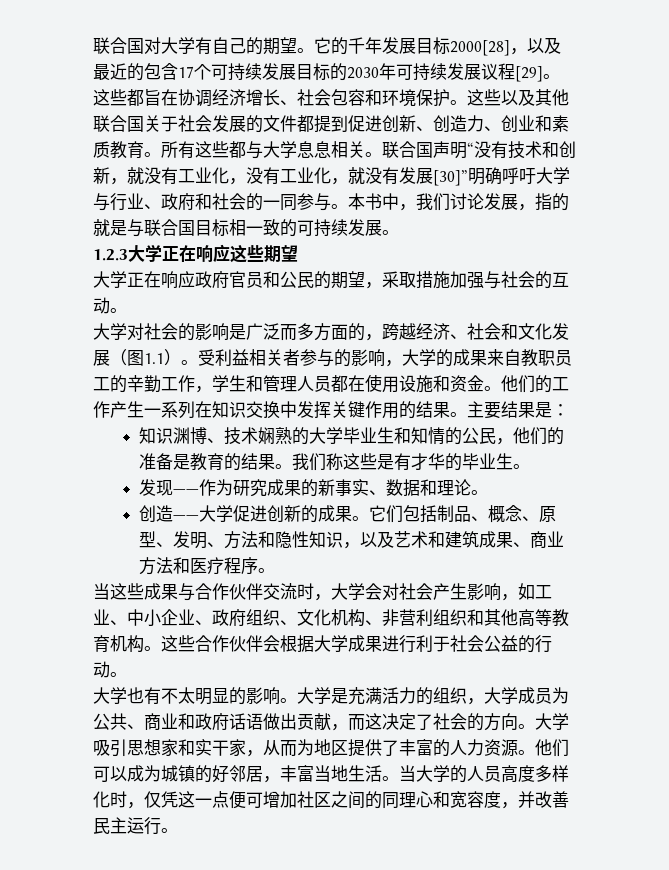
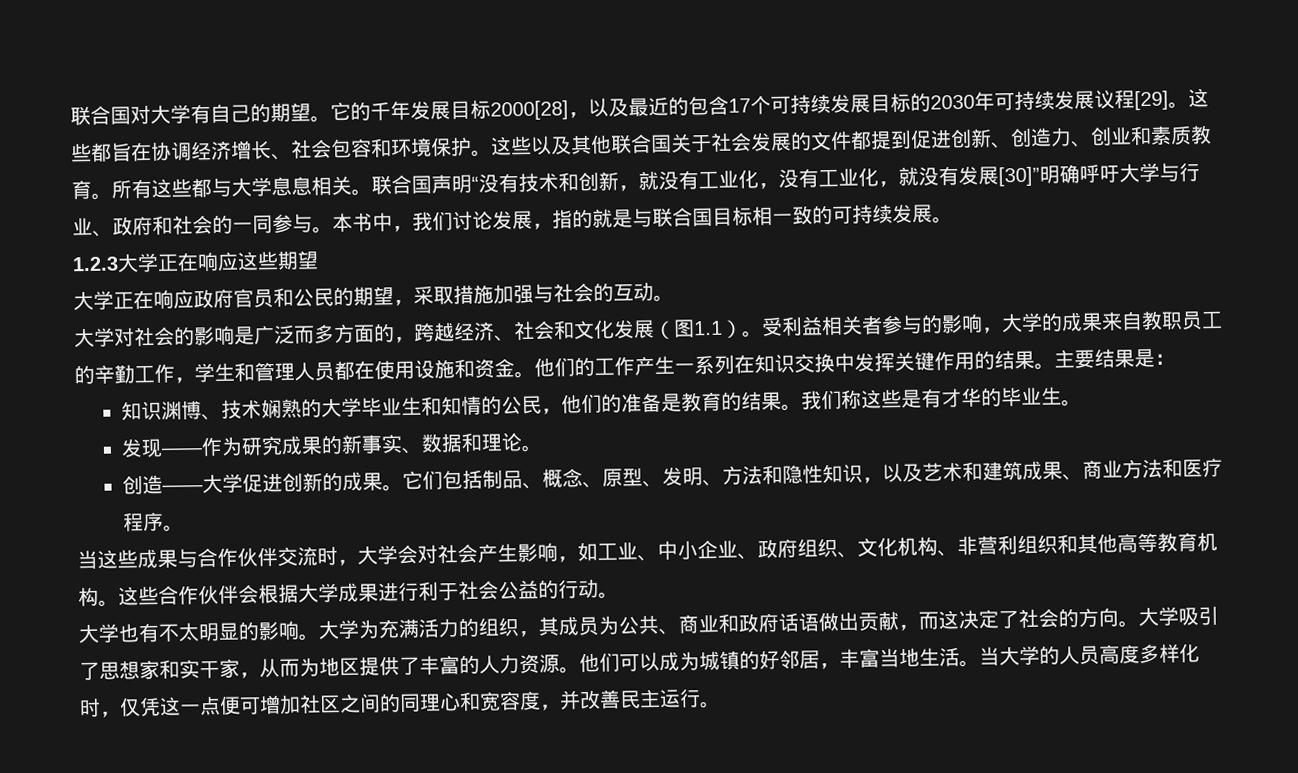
[331,688,348,704] 是 -> [358,619,380,639] 为
[484,687,518,704] 大学 -> [538,616,559,636] 其
(127, 748) none -> [79,661,100,681] 了

